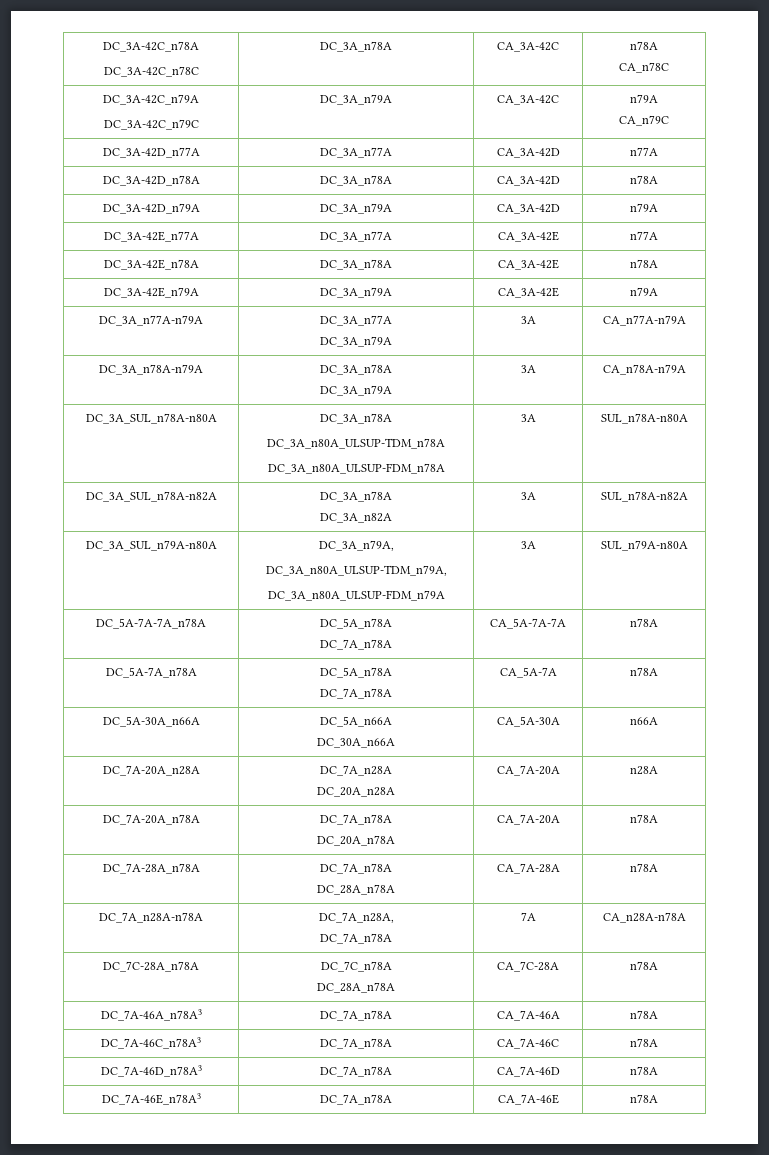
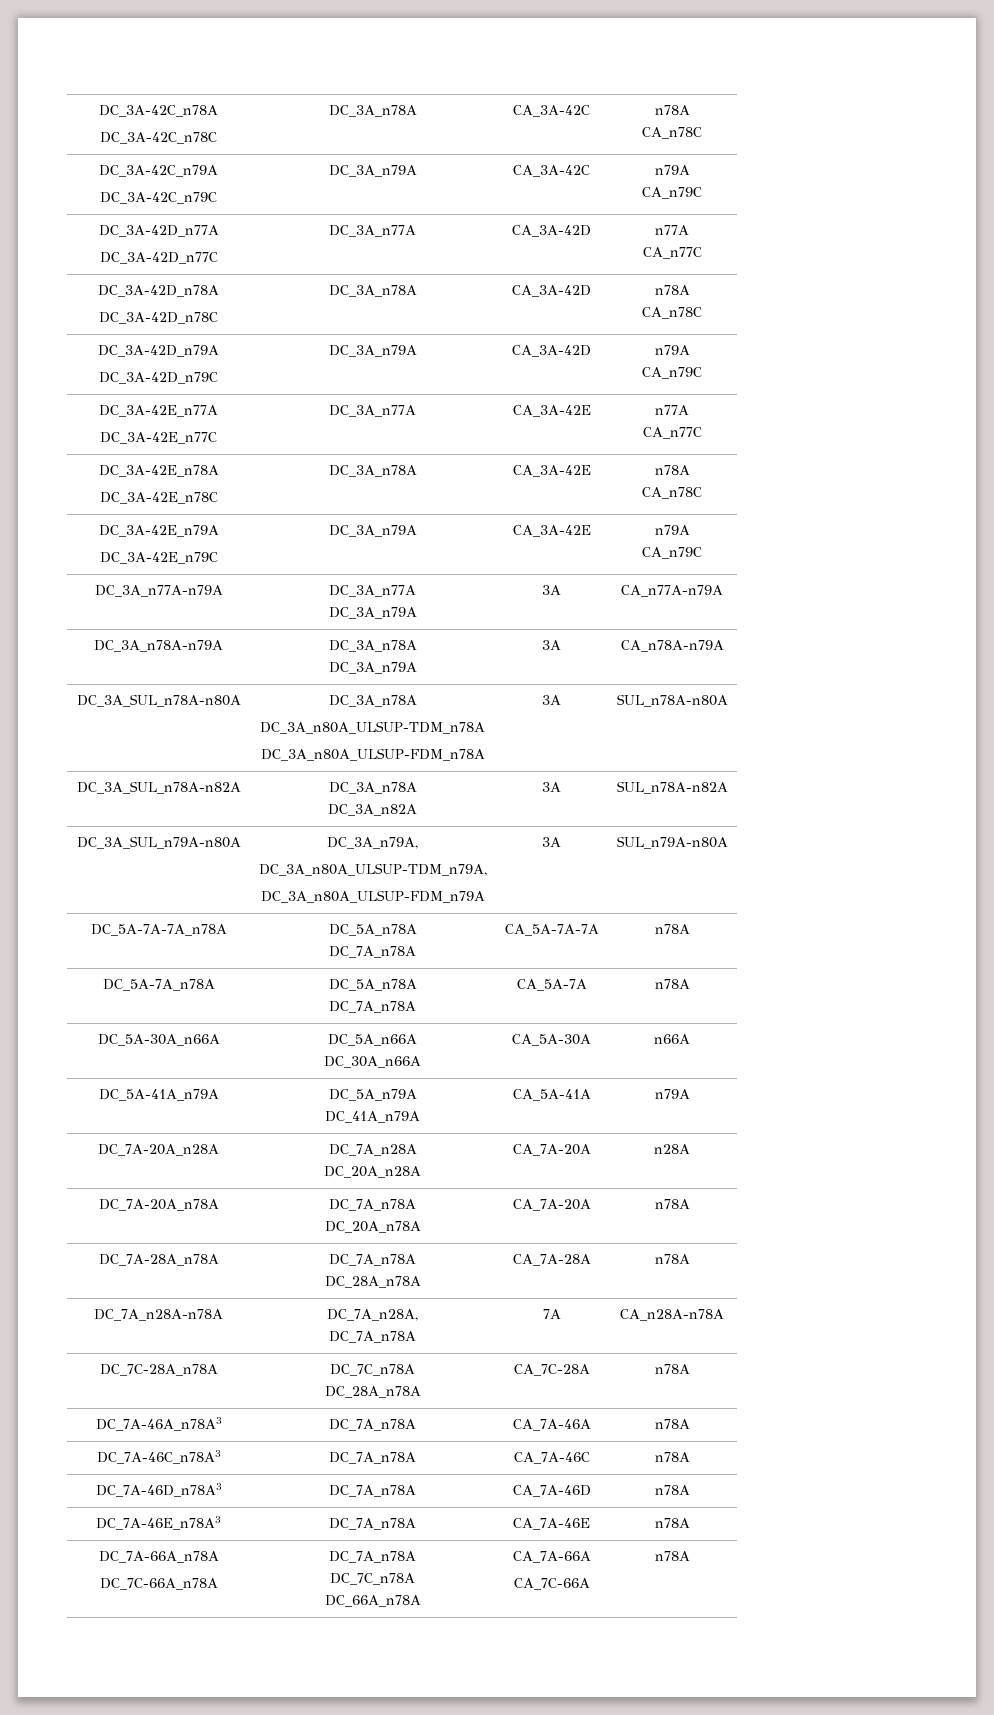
(200, 152) none -> [99,252,218,264] // DC_3A-42D_n77C
(658, 151) none -> [642,247,702,259] // CA_n77C
(200, 180) none -> [99,312,218,324] // DC_3A-42D_n78C
(658, 179) none -> [642,307,702,319] // CA_n78C
(200, 208) none -> [99,372,218,384] // DC_3A-42D_n79C
(658, 207) none -> [642,367,702,379] // CA_n79C
(199, 236) none -> [100,432,217,444] // DC_3A-42E_n77C
(658, 235) none -> [642,427,702,439] // CA_n77C
(199, 264) none -> [99,492,218,504] // DC_3A-42E_n78C
(658, 263) none -> [642,487,702,499] // CA_n78C
(199, 292) none -> [99,552,218,564] // DC_3A-42E_n79C
(658, 291) none -> [642,547,702,559] // CA_n79C
(658, 721) none -> [98,1089,219,1101] [328,1089,417,1101] [325,1111,420,1123] [512,1089,591,1101] [654,1089,690,1099] // DC_5A-41A_n79A | DC_5A_n79A // DC_41A_n79A | CA_5A-41A | n79A
(658, 1098) none -> [98,1551,219,1563] [99,1578,218,1590] [329,1551,416,1563] [330,1573,415,1585] [324,1595,421,1607] [512,1551,591,1563] [513,1578,590,1590] [654,1551,690,1561] // DC_7A-66A_n78A // DC_7C-66A_n78A | DC_7A_n78A // DC_7C_n78A // DC_66A_n78A | CA_7A-66A // CA_7C-66A | n78A

